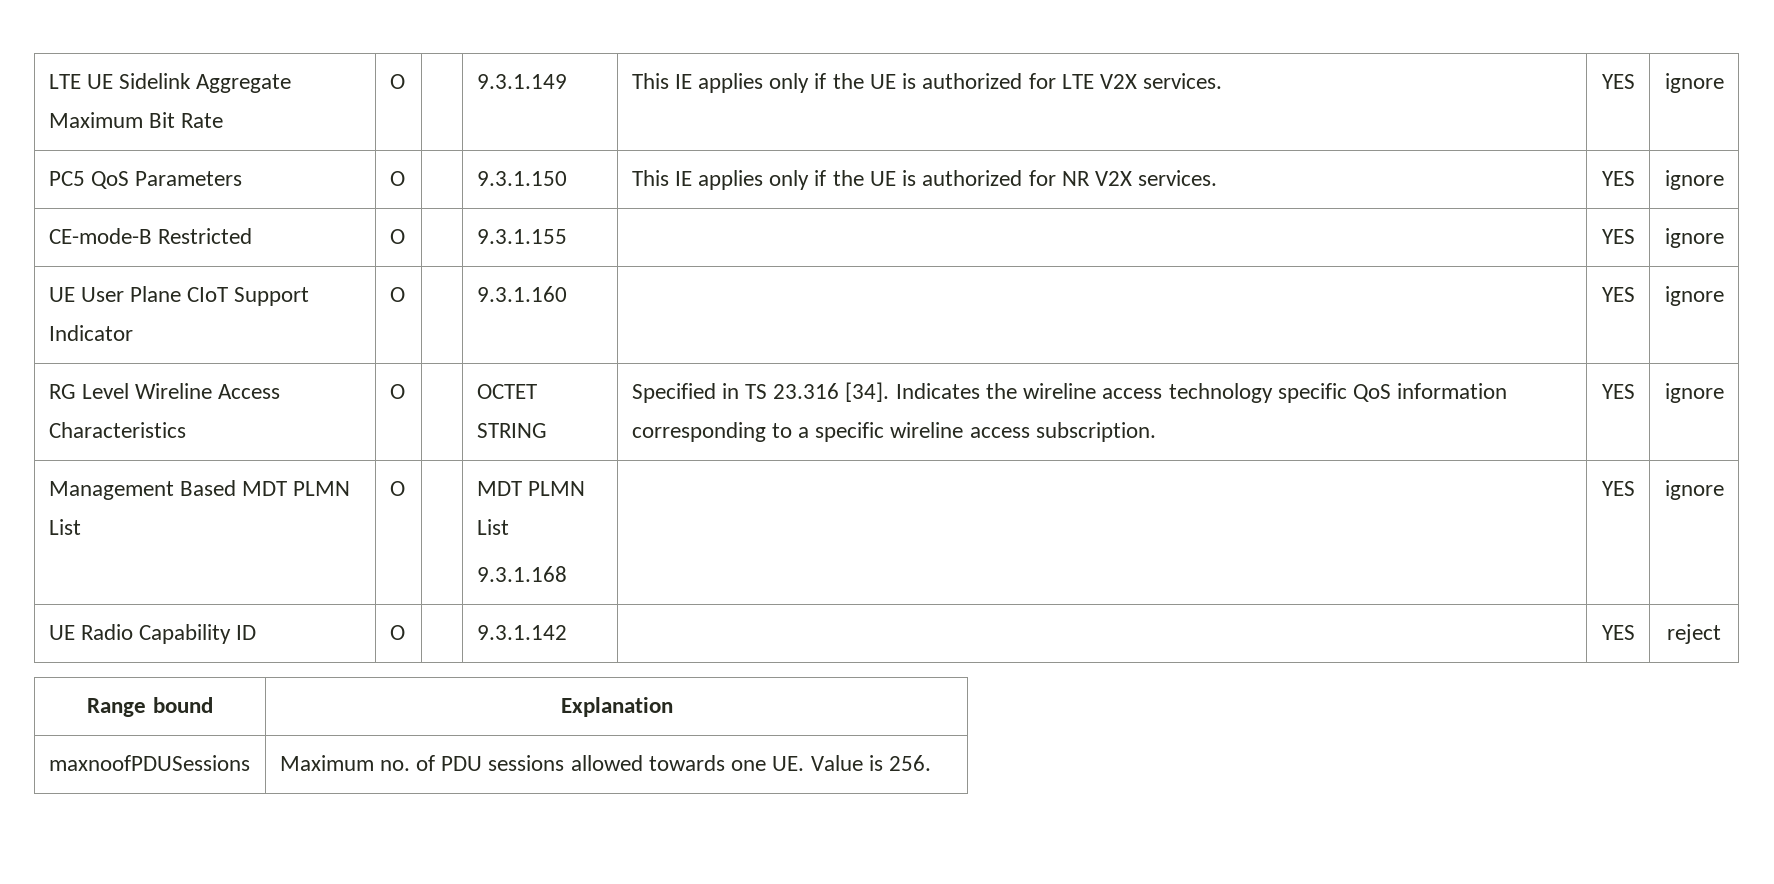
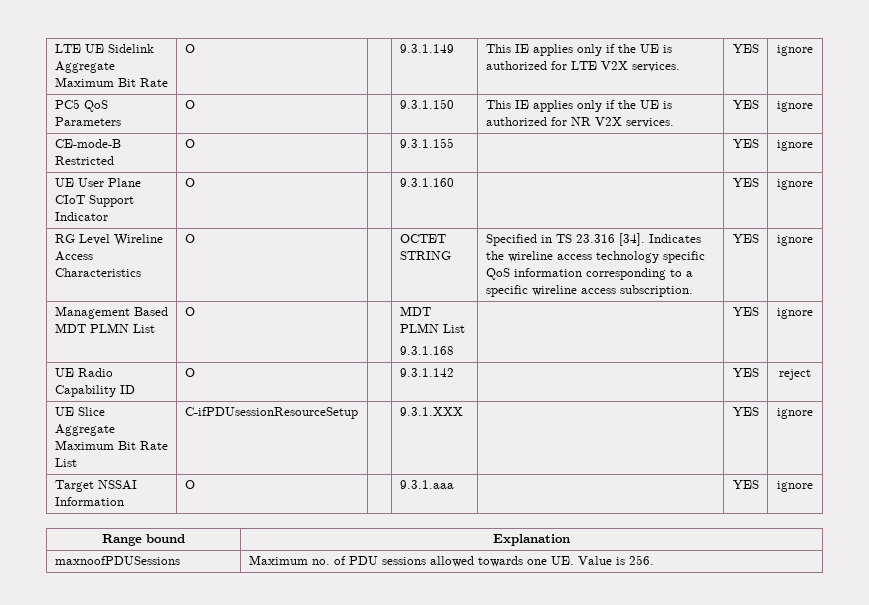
(1721, 634) none -> [54,407,105,416] [54,424,115,436] [54,440,168,450] [54,458,77,467] [184,407,358,419] [399,407,463,416] [732,407,759,416] [777,408,813,419] [54,480,137,492] [54,497,124,506] [184,480,195,489] [399,480,454,489] [732,480,759,489] [777,481,813,492] // UE Slice Aggregate Maximum Bit Rate List | C-ifPDUsessionResourceSetup | | 9.3.1.XXX | | YES | ignore // Target NSSAI Information | O | | 9.3.1.aaa | | YES | ignore

